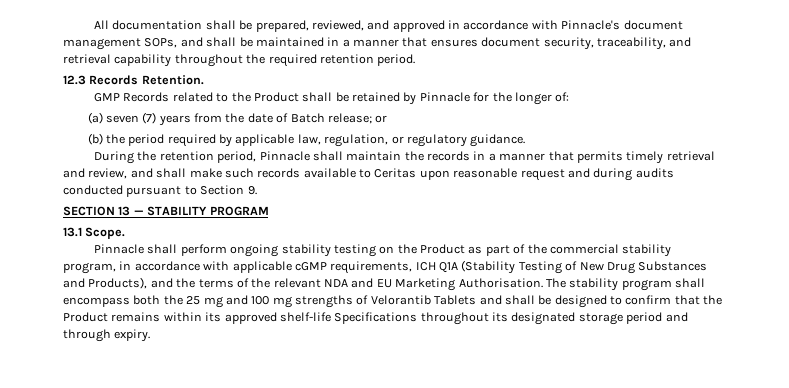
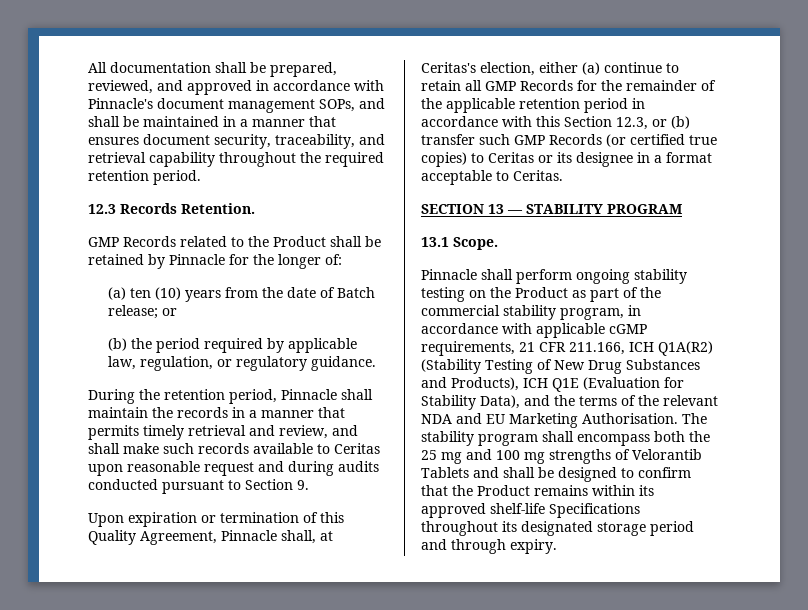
[105,112,157,124] seven (7) -> [130,287,182,300] ten (10)
(257, 190) none -> [88,512,344,527] [88,530,333,545] [421,62,679,76] [421,80,716,91] [421,98,645,113] [421,116,690,130] [421,134,717,147] [421,152,712,167] [421,170,563,185] // Upon expiration or termination of this Quality Agreement, Pinnacle shall, at Ceritas's election, either (a) continue to retain all GMP Records for the remainder of the applicable retention period in accordance with this Section 12.3, or (b) transfer such GMP Records (or certified true copies) to Ceritas or its designee in a format acceptable to Ceritas.
[415,262,458,273] ICH Q1A -> [519,341,713,356] 21 CFR 211.166, ICH Q1A(R2)
(148, 283) none -> [523,377,684,392] [421,395,520,410] ICH Q1E (Evaluation for Stability Data),

